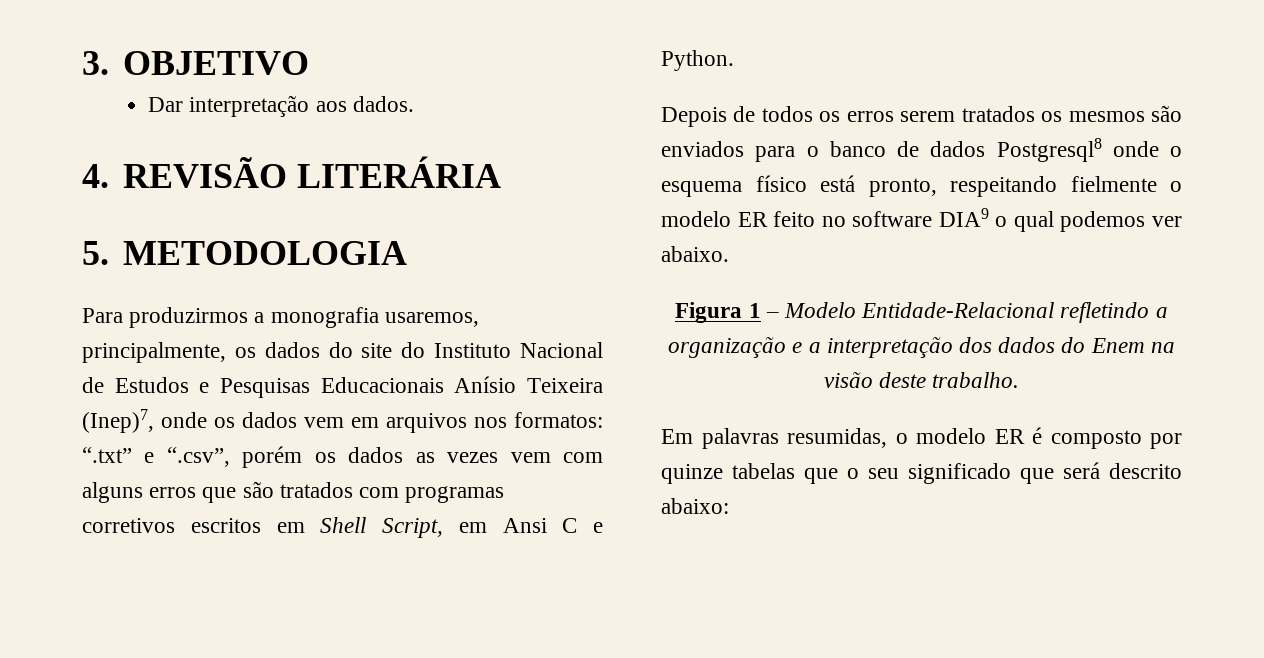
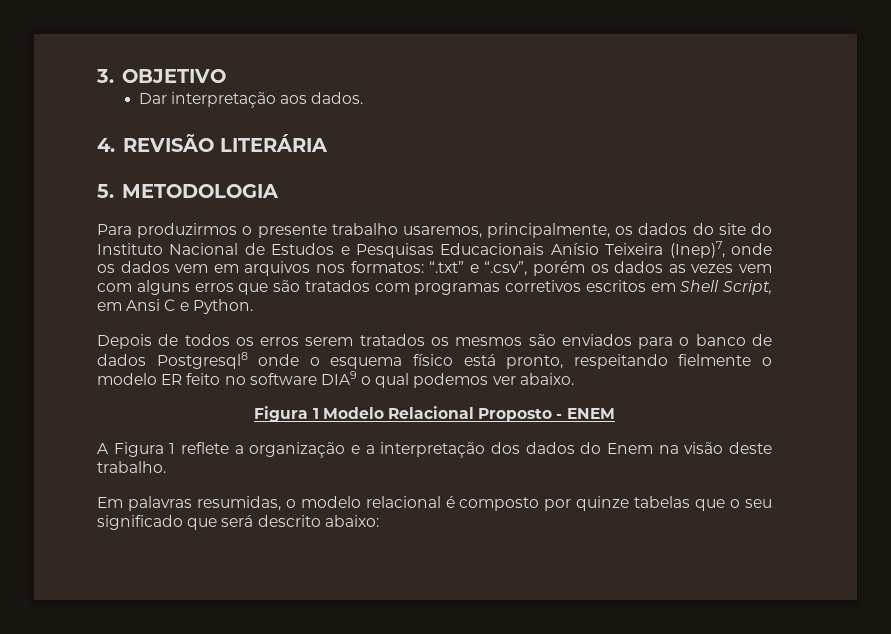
[254,307,379,328] a monografia -> [242,223,398,238] o presente trabalho
[765,302,1150,323] – Modelo Entidade-Relacional refletindo -> [322,406,615,422] [97,442,229,457] Modelo Relacional Proposto - ENEM // A Figura 1 reflete
[994,429,1025,444] ER -> [365,496,441,508] relacional

